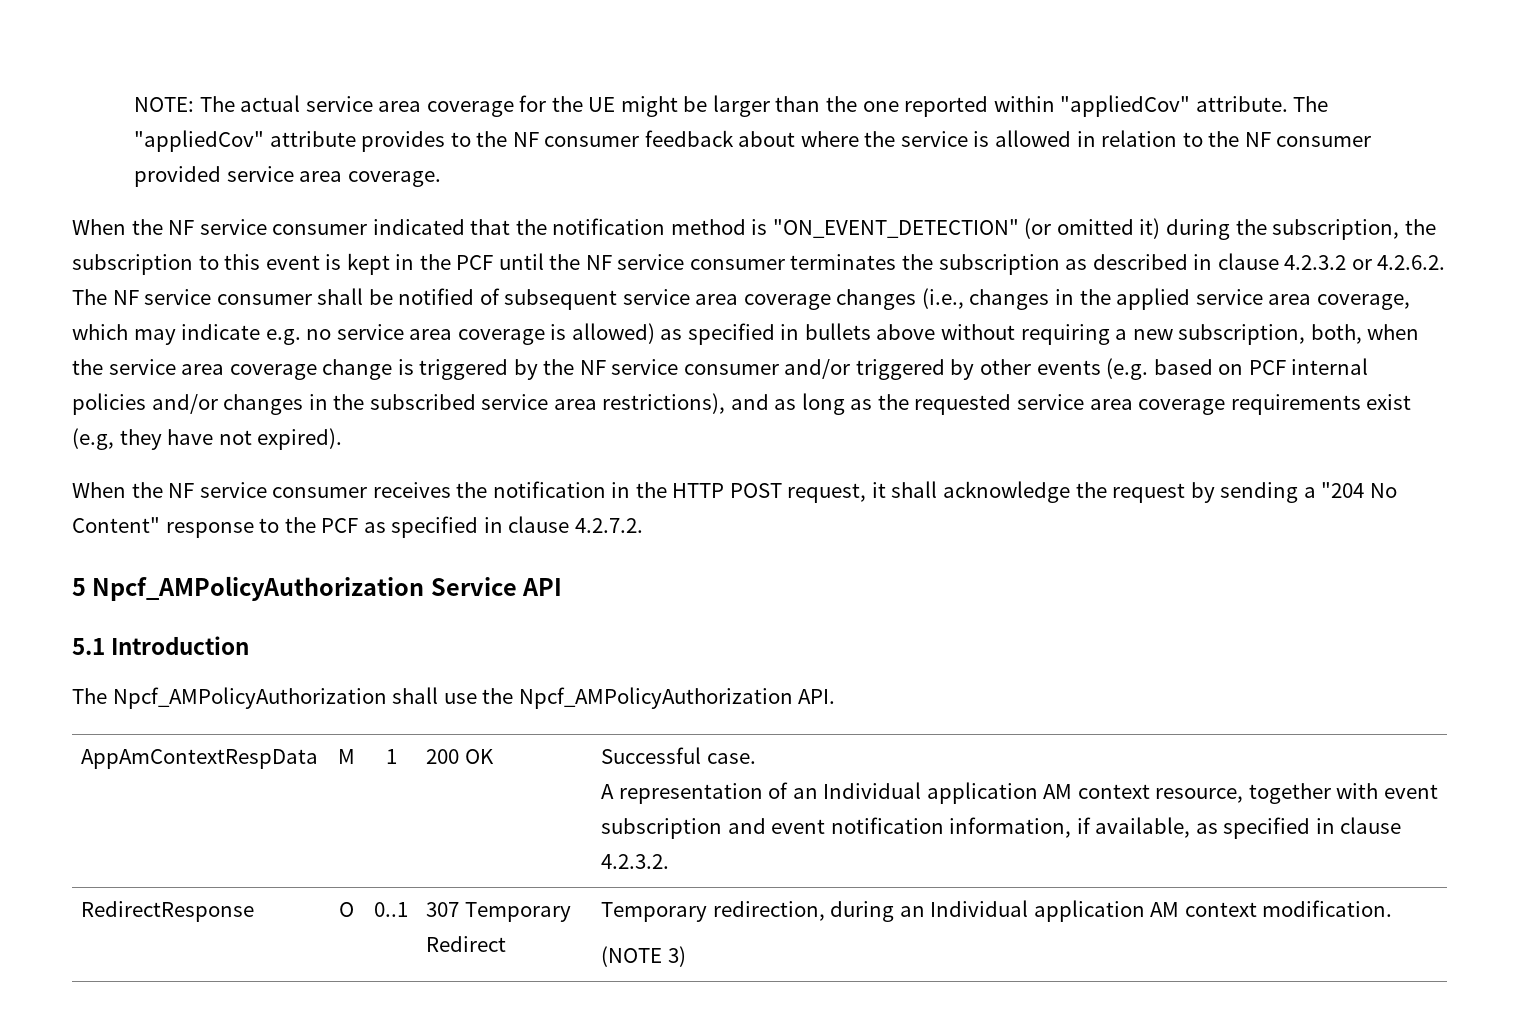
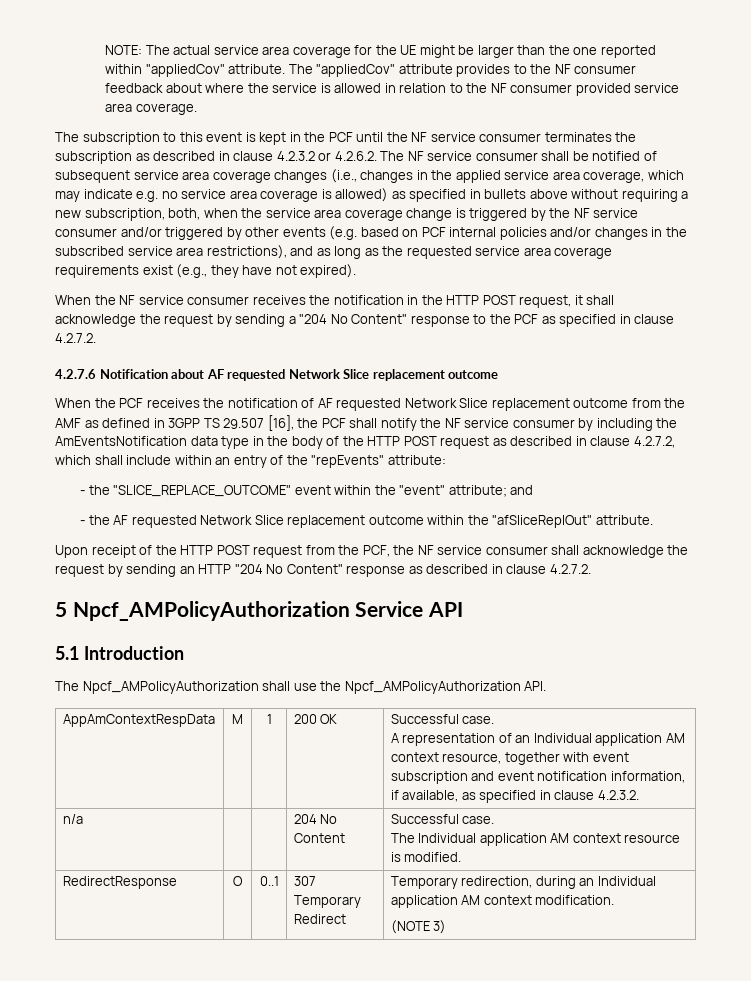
[72,218,1436,240] When the NF service consumer indicated that the notification method is "ON_EVENT_DETECTION" (or omitted it) during the subscription, the -> [55,132,79,142] The
[72,428,114,450] (e.g, -> [176,264,208,278] (e.g.,
(643, 525) none -> [55,369,499,381] [55,398,686,411] [55,415,678,431] [55,436,675,449] [55,455,446,468] [80,485,534,497] [80,515,653,528] [55,545,689,558] [55,564,591,577] // 4.2.7.6 Notification about AF requested Network Slice replacement outcome // When the PCF receives the notification of AF requested Network Slice replacement outcome from the AMF as defined in 3GPP TS 29.507 [16], the PCF shall notify the NF service consumer by including the AmEventsNotification data type in the body of the HTTP POST request as described in clause 4.2.7.2, which shall include within an entry of the "repEvents" attribute: // - the "SLICE_REPLACE_OUTCOME" event within the "event" attribute; and // - the AF requested Network Slice replacement outcome within the "afSliceReplOut" attribute. // Upon receipt of the HTTP POST request from the PCF, the NF service consumer shall acknowledge the request by sending an HTTP "204 No Content" response as described in clause 4.2.7.2.
(670, 861) none -> [62,814,83,824] [293,814,338,824] [293,833,345,843] [390,814,495,824] [390,833,681,846] [390,852,462,862] // n/a | | | 204 No Content | Successful case. // The Individual application AM context resource is modified.

